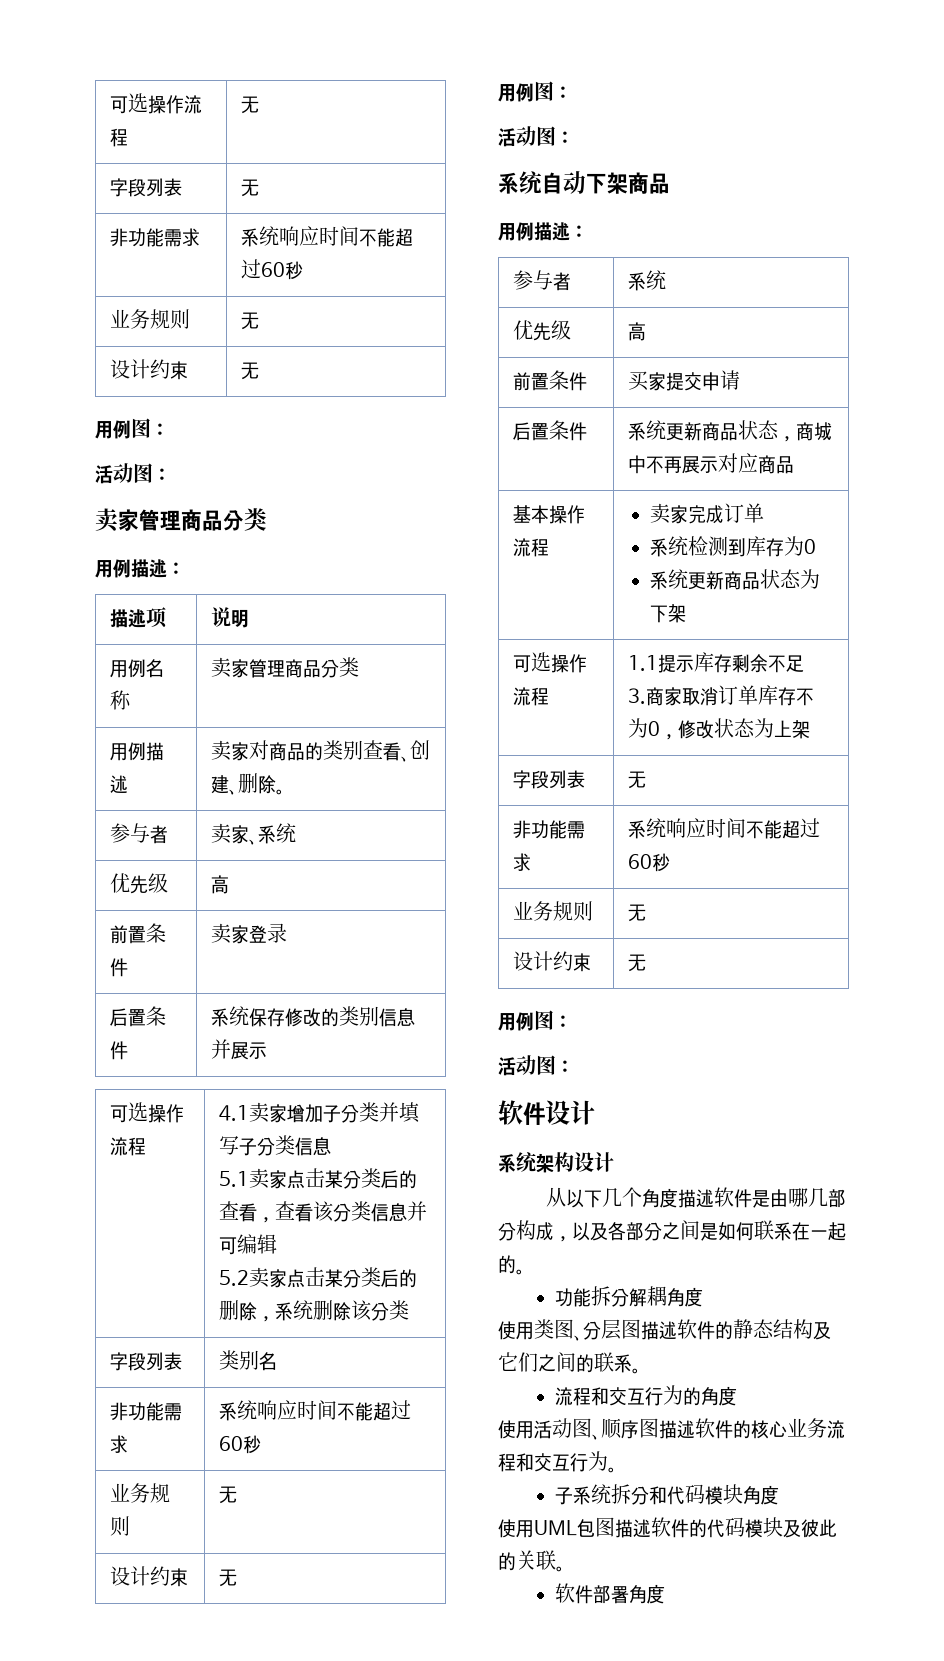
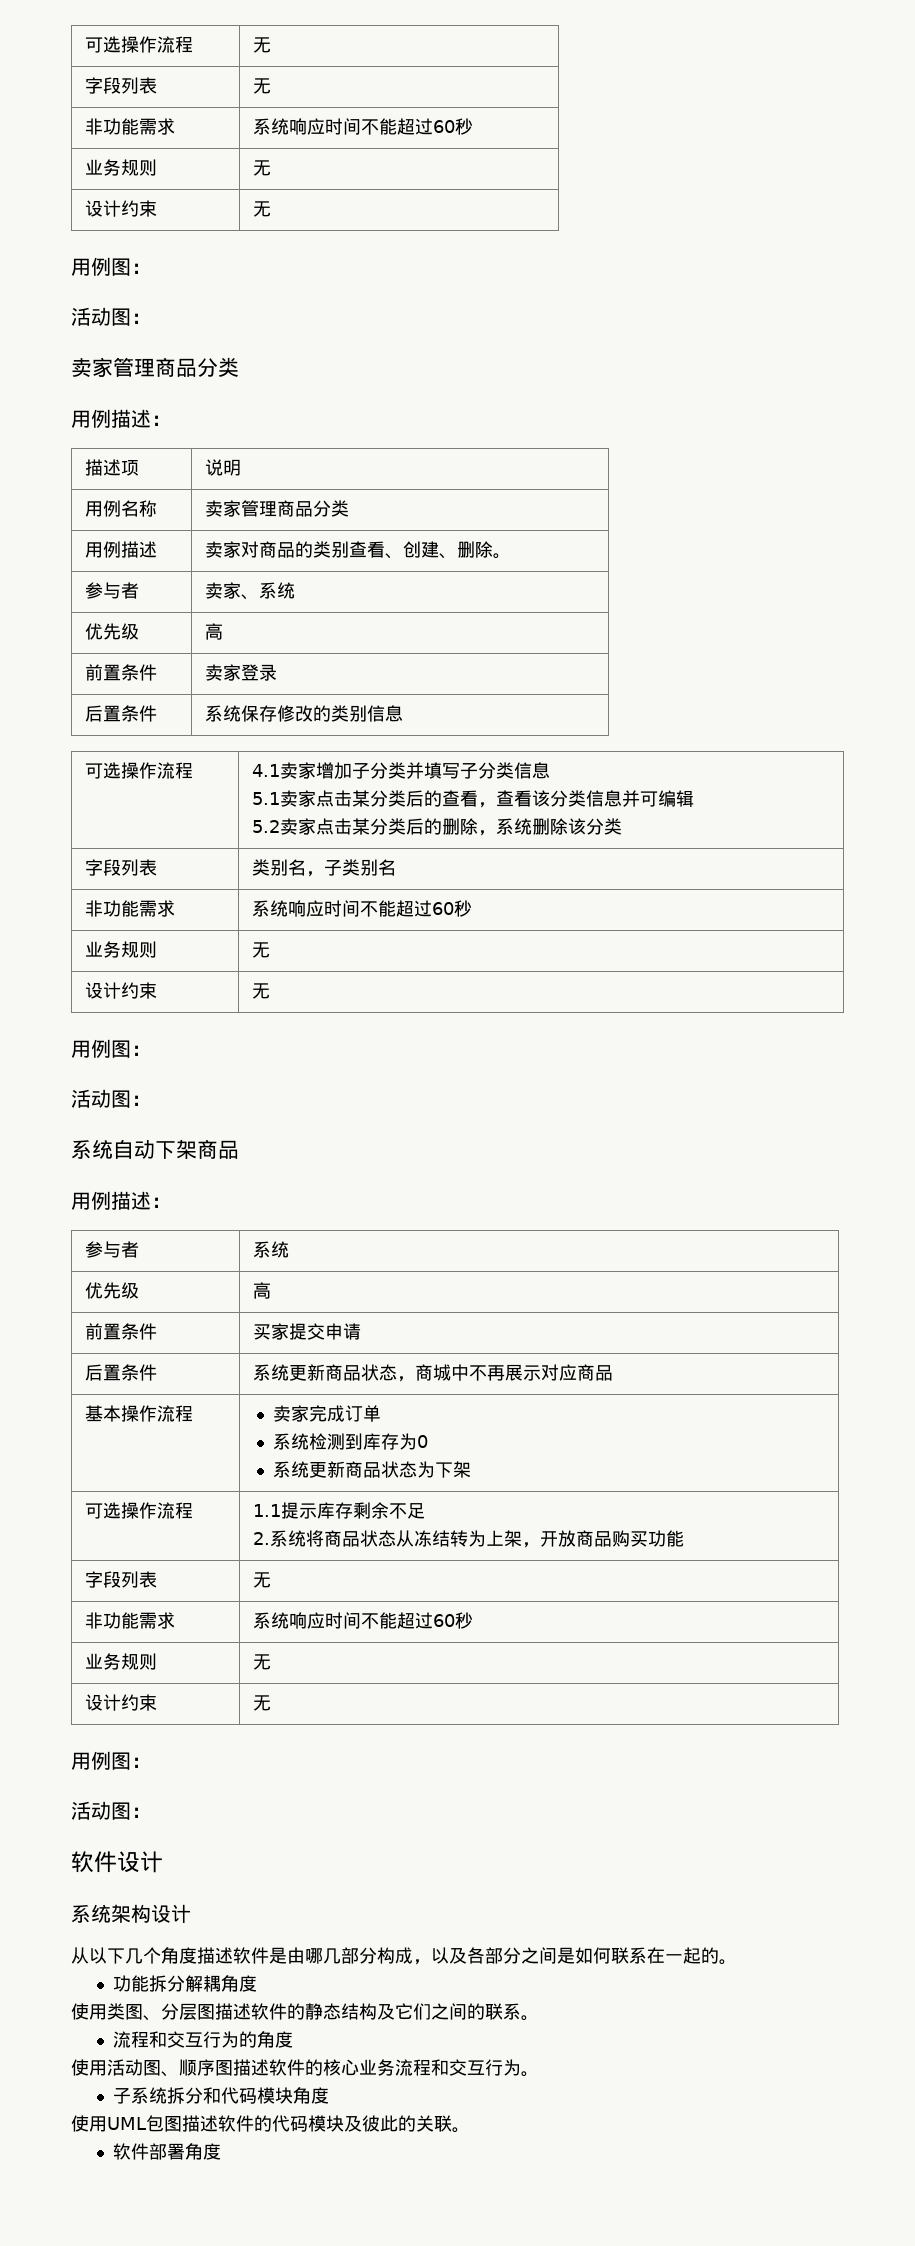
[211,1039,268,1060] 并展示 -> (404, 713) none
(278, 1361) none -> [306,859,397,877] ，子类别名
[628,685,815,706] [628,718,811,740] 3.商家取消订单库存不为0，修改状态为上架 -> [253,1530,685,1548] 2.系统将商品状态从冻结转为上架，开放商品购买功能

